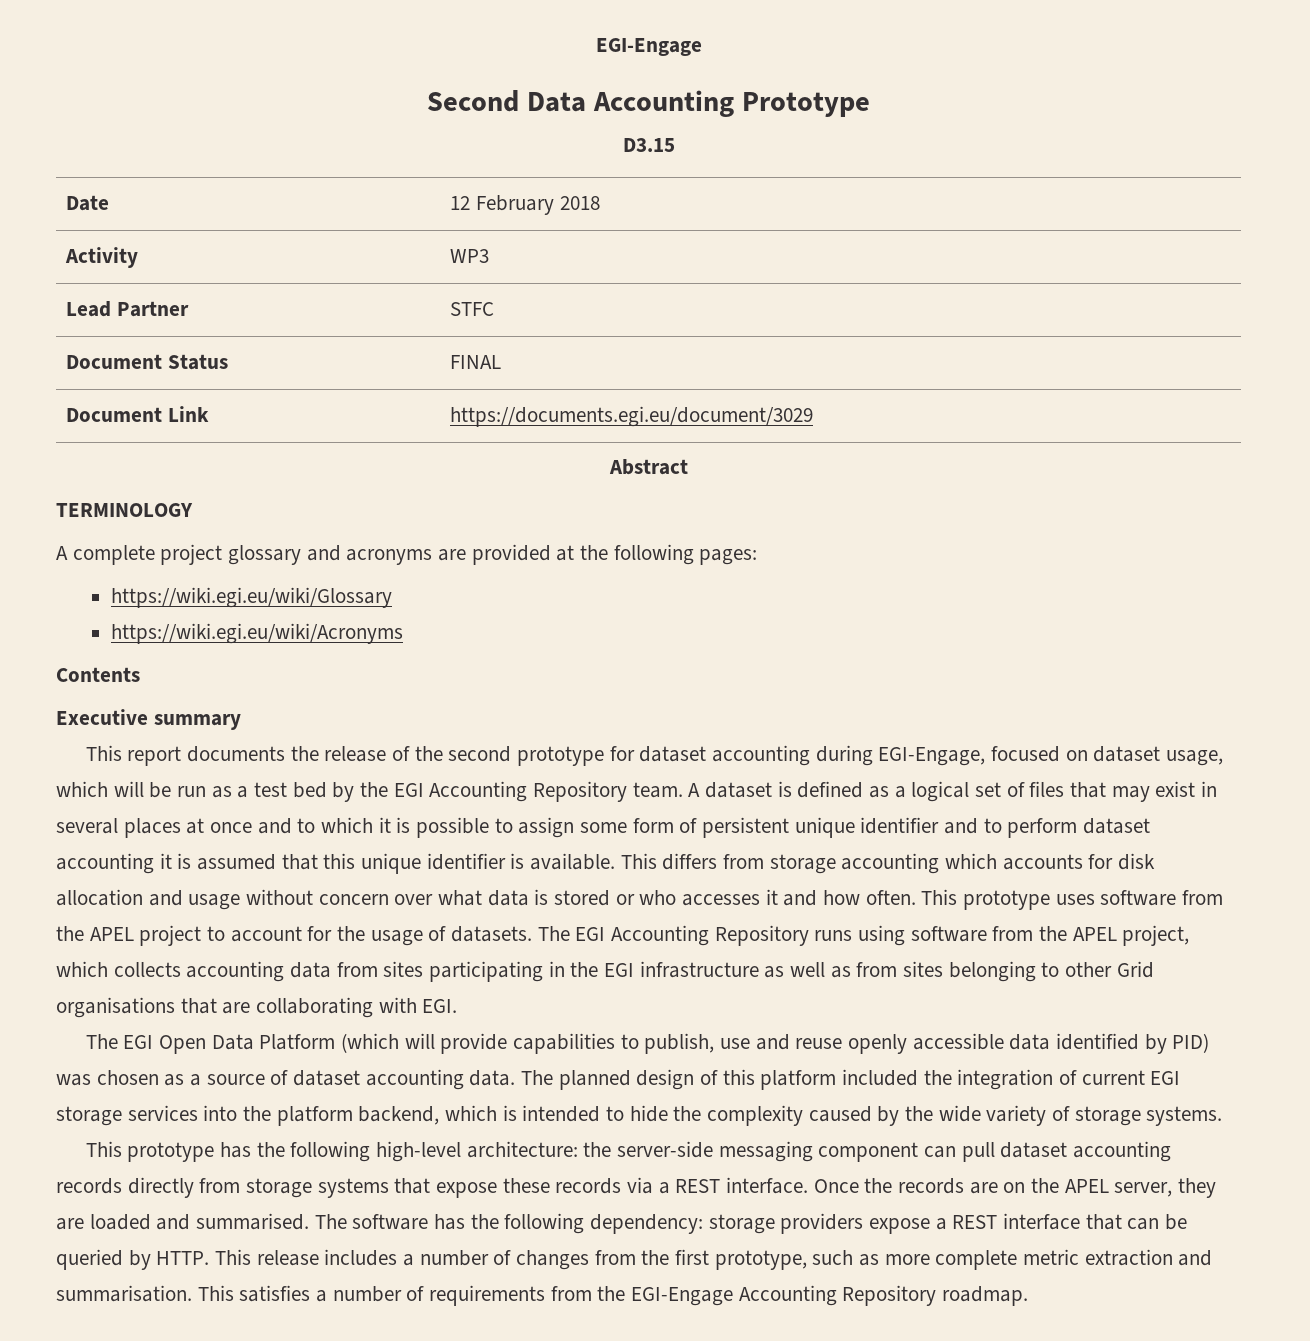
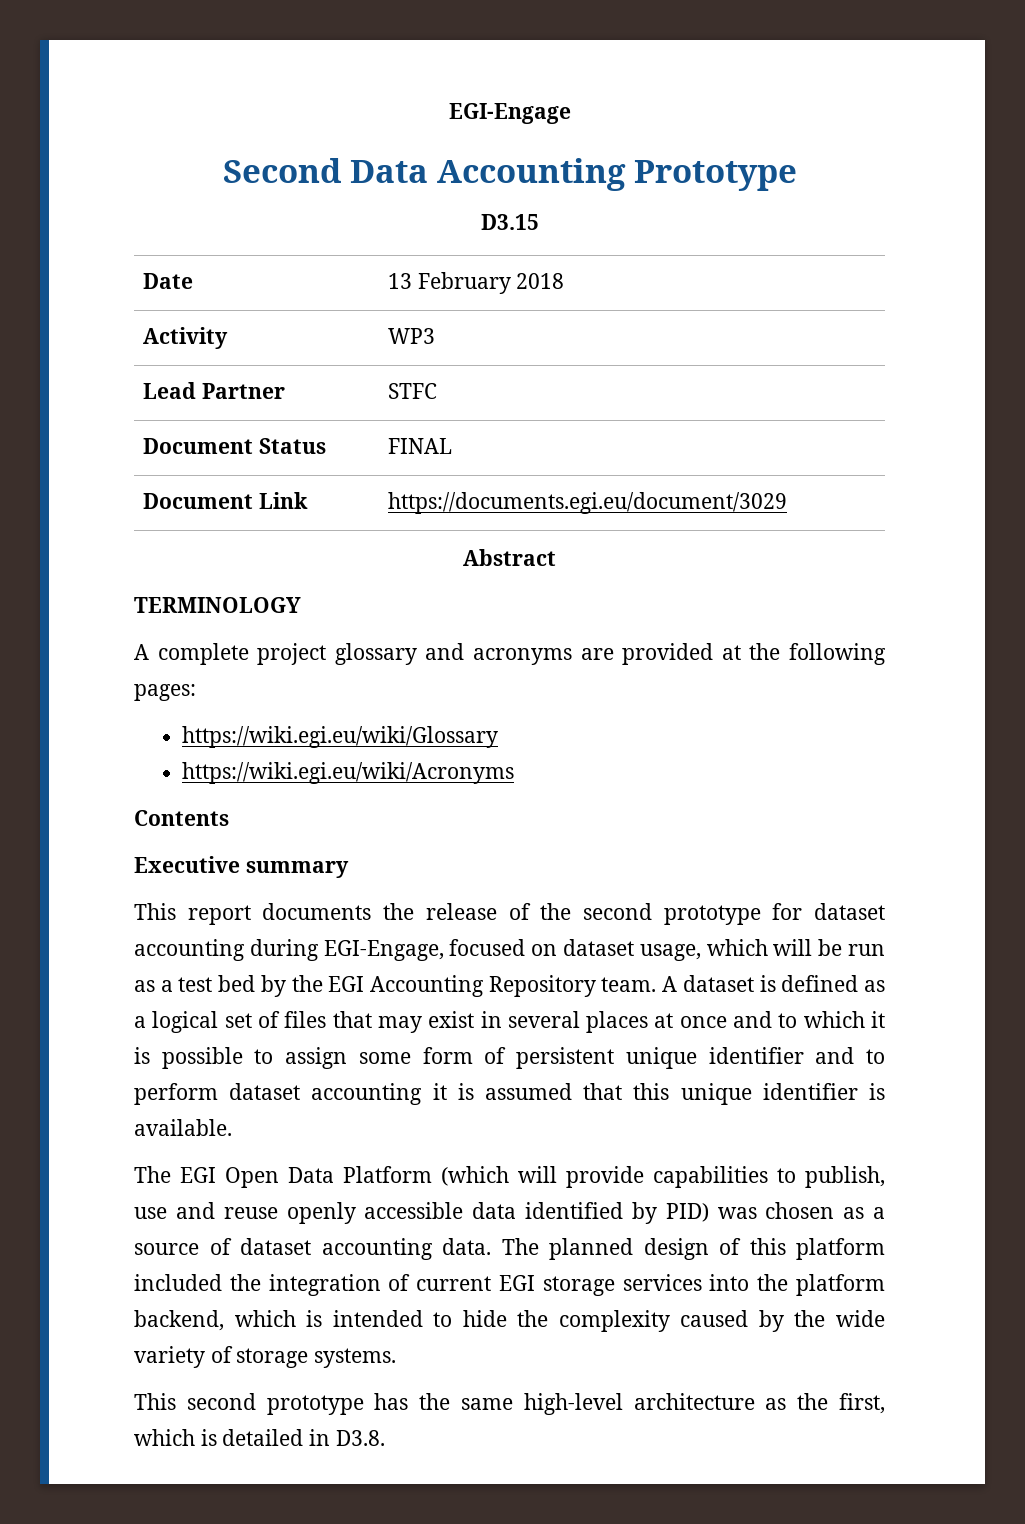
[450,196,471,210] 12 -> [387,273,412,289] 13
[620,853,1156,874] [56,889,1224,910] [56,925,1190,946] [56,961,1154,982] [56,997,458,1018] This differs from storage accounting which accounts for disk allocation and usage without concern over what data is stored or who accesses it and how often. This prototype uses software from the APEL project to account for the usage of datasets. The EGI Accounting Repository runs using software from the APEL project, which collects accounting data from sites participating in the EGI infrastructure as well as from sites belonging to other Grid organisations that are collaborating with EGI. -> (232, 1127) none
(122, 1149) none -> [186,1393,256,1410] second
[290,1141,1172,1162] [56,1177,1217,1198] [56,1213,1188,1234] [56,1249,1213,1270] [56,1285,1029,1306] following high-level architecture: the server-side messaging component can pull dataset accounting records directly from storage systems that expose these records via a REST interface. Once the records are on the APEL server, they are loaded and summarised. The software has the following dependency: storage providers expose a REST interface that can be queried by HTTP. This release includes a number of changes from the first prototype, such as more complete metric extraction and summarisation. This satisfies a number of requirements from the EGI-Engage Accounting Repository roadmap. -> [461,1393,885,1415] [134,1429,385,1446] same high-level architecture as the first, which is detailed in D3.8.

